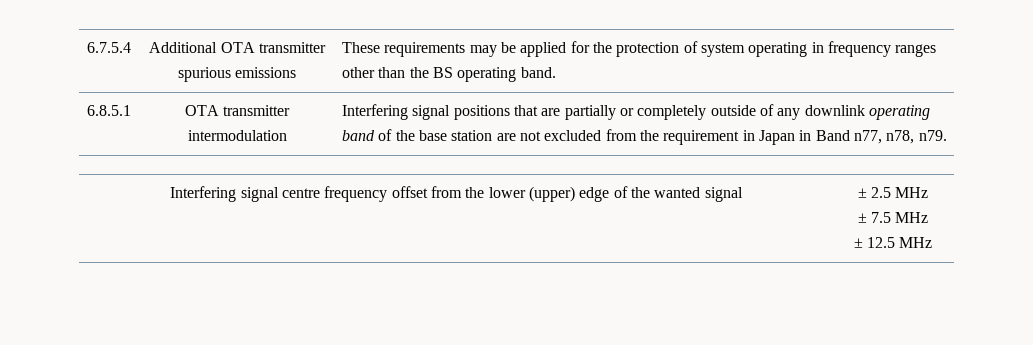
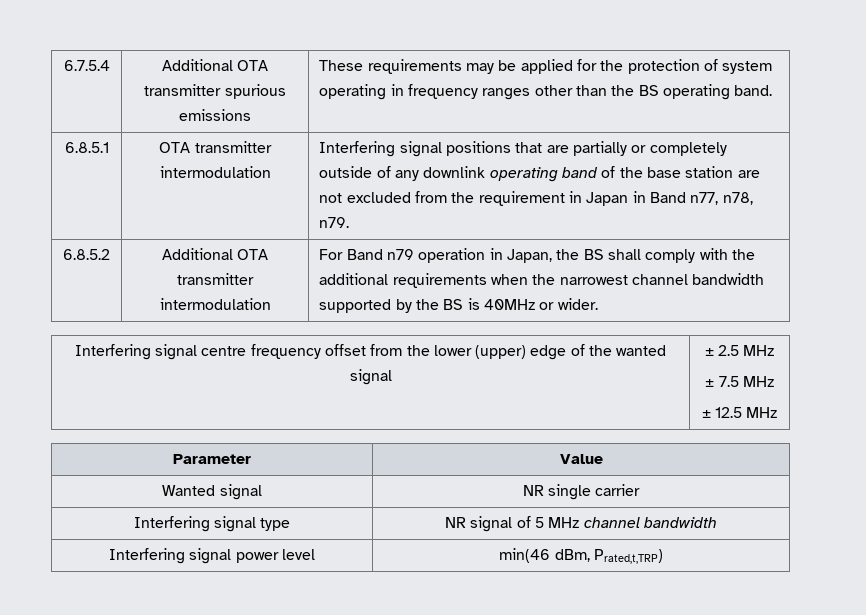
(947, 135) none -> [63,249,110,260] [161,248,269,260] [177,273,254,285] [159,298,271,310] [319,248,755,263] [319,273,765,288] [319,298,598,313] // 6.8.5.2 | Additional OTA transmitter intermodulation | For Band n79 operation in Japan, the BS shall comply with the additional requirements when the narrowest channel bandwidth supported by the BS is 40MHz or wider.
(933, 242) none -> [173,454,251,464] [559,454,603,464] [162,484,262,500] [522,484,641,500] [133,516,291,532] [445,516,717,532] [109,548,315,564] [499,548,663,564] // Parameter | Value // Wanted signal | NR single carrier // Interfering signal type | NR signal of 5 MHz channel bandwidth // Interfering signal power level | min(46 dBm, Prated,t,TRP)

